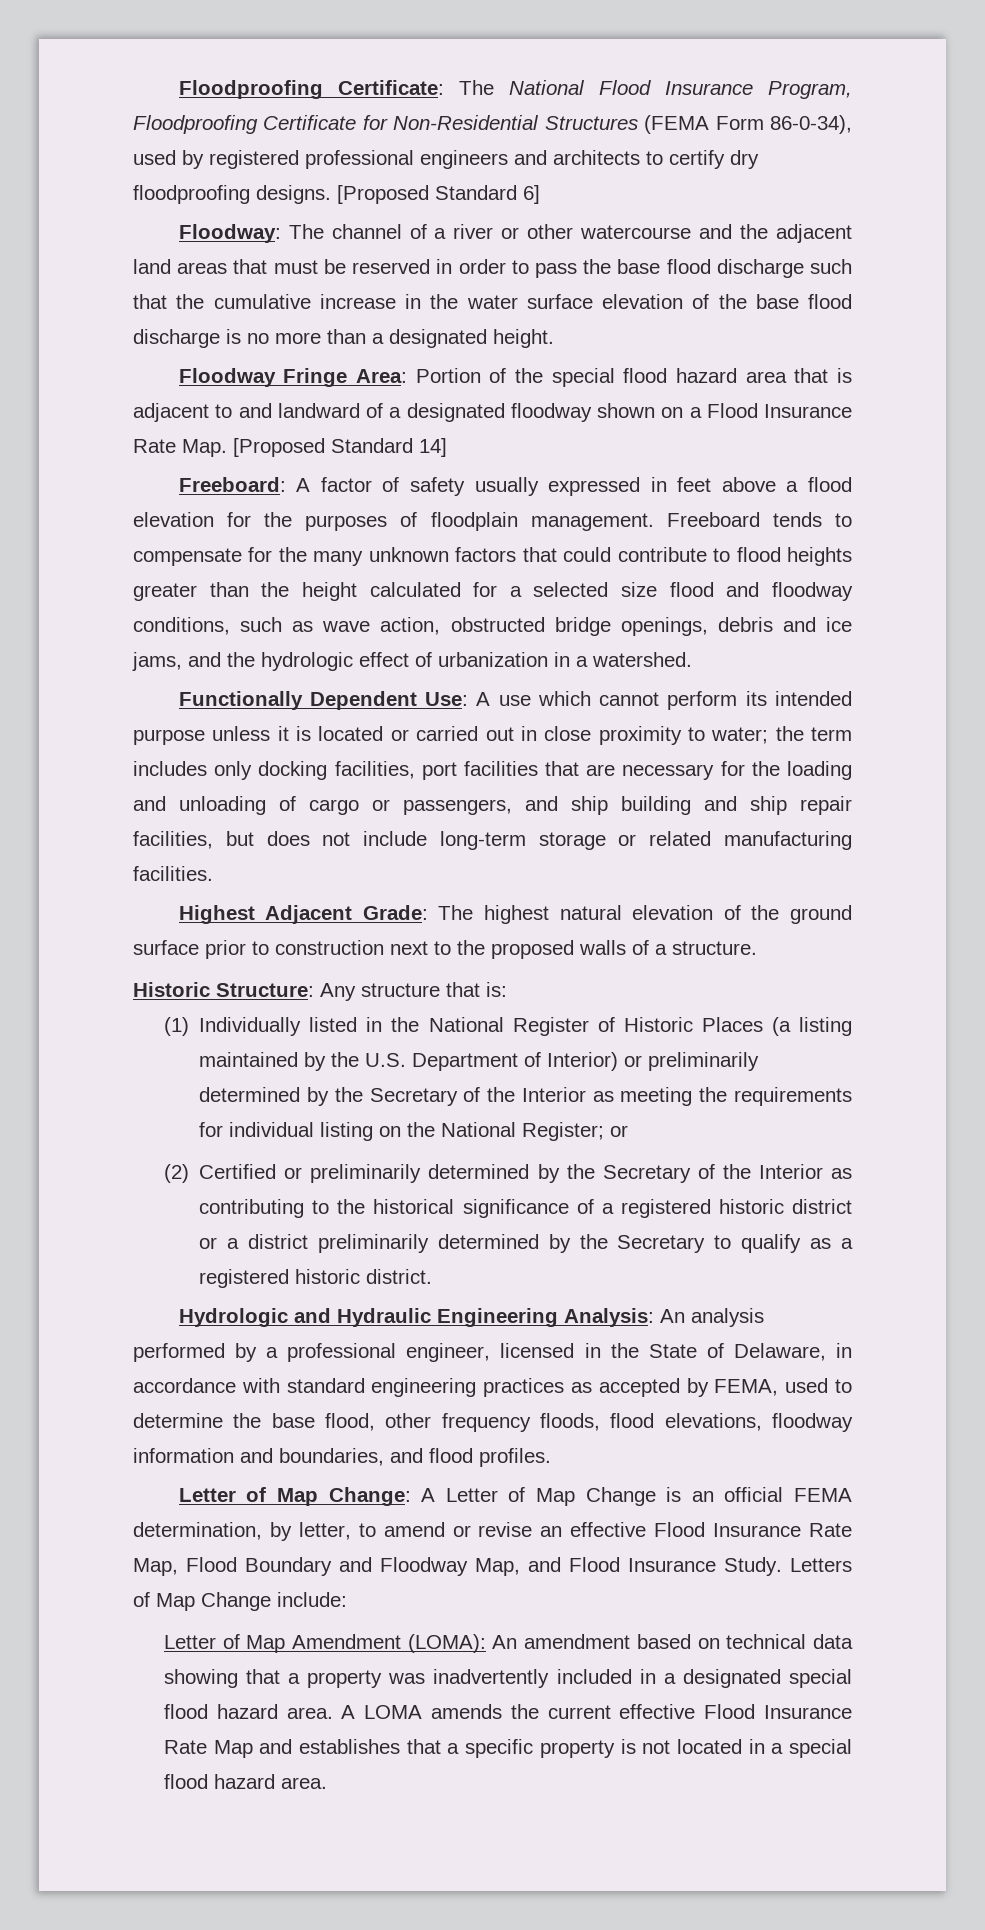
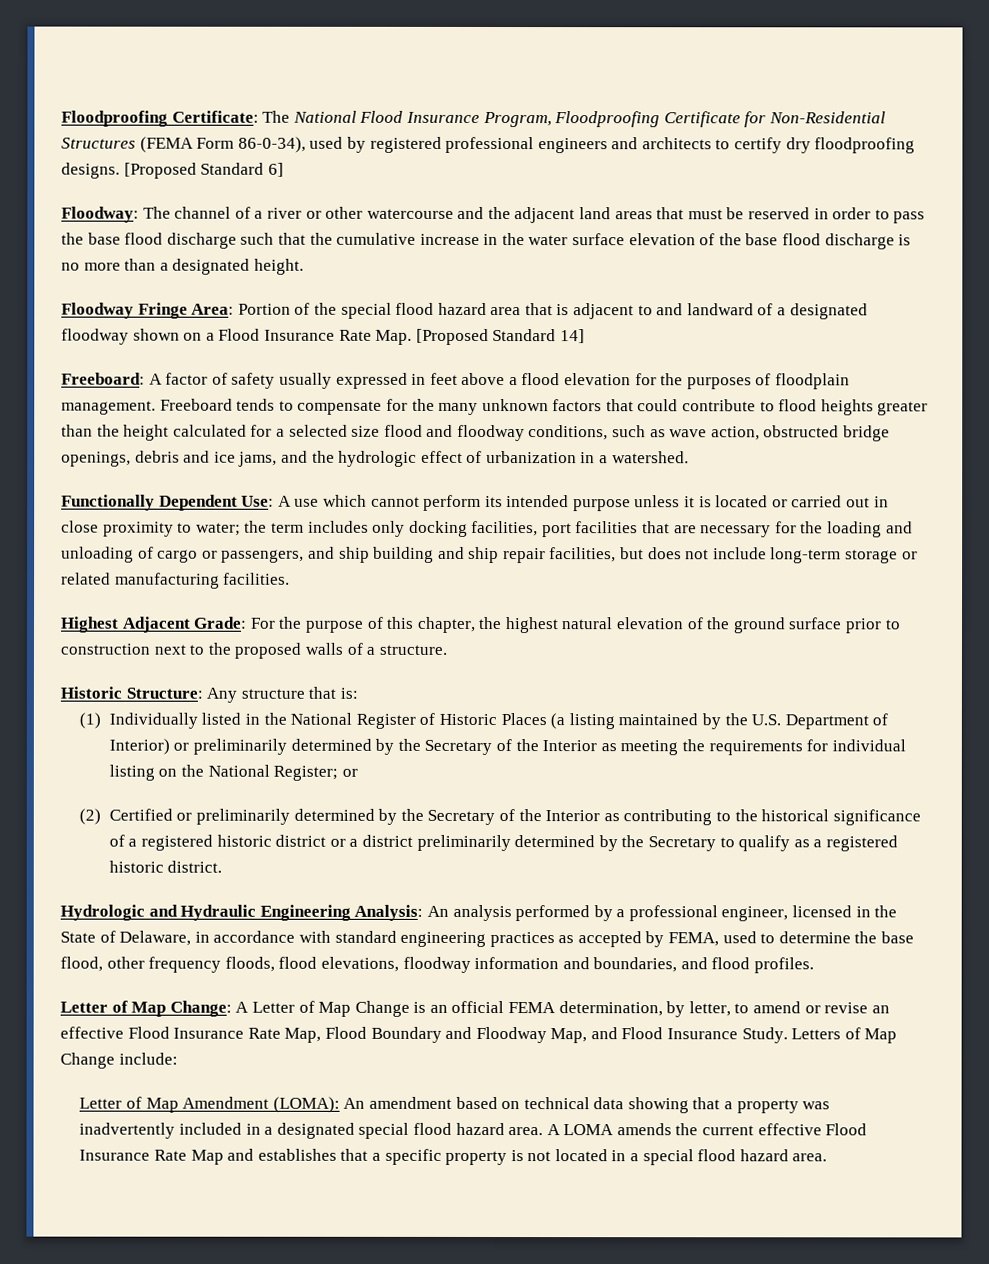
[438,905,474,920] The -> [250,616,503,633] For the purpose of this chapter, the

